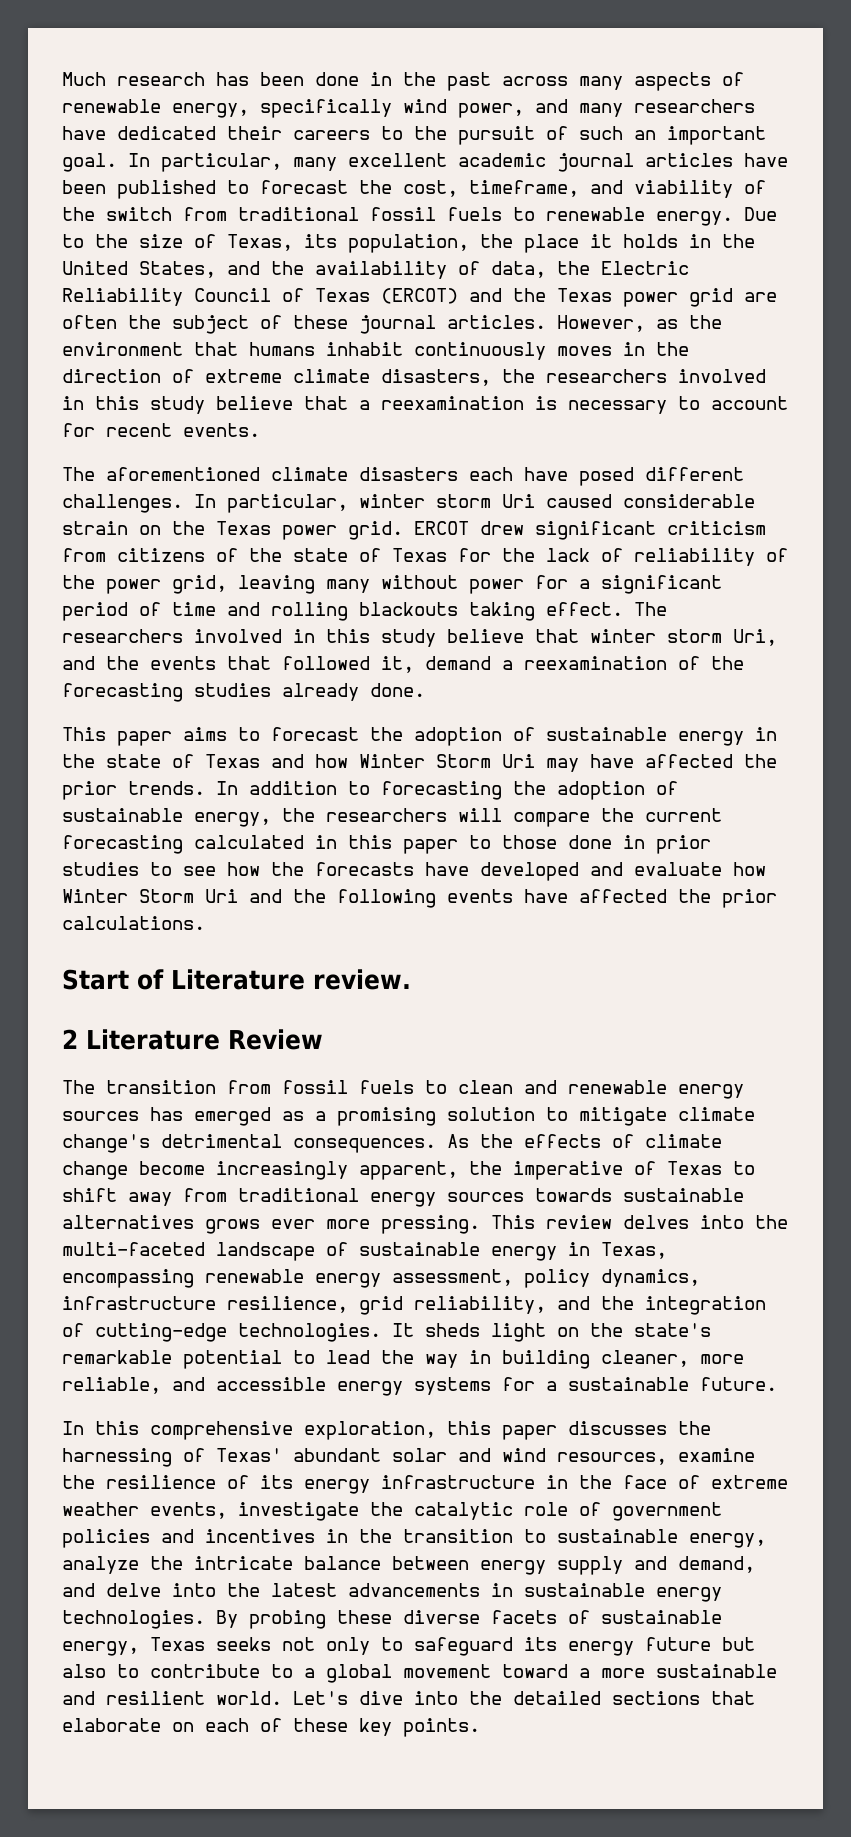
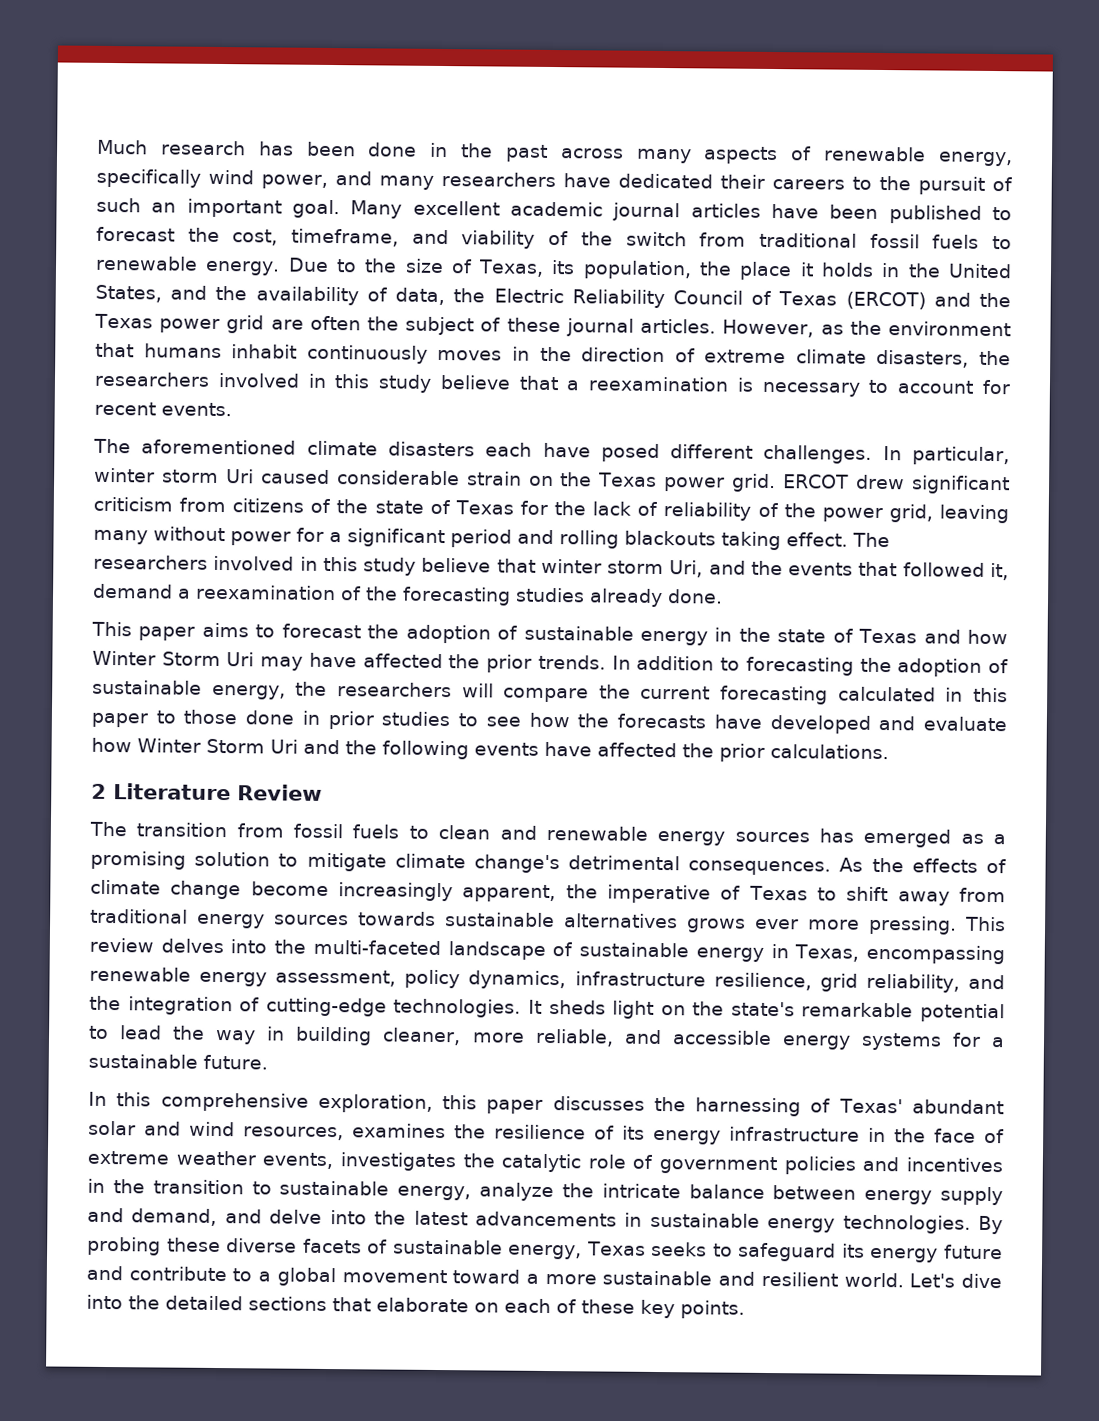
[128,153,337,172] In particular, many -> [350,200,403,219] Many
[139,602,216,616] of time -> (512, 538) none
[62,969,411,990] // Start of Literature review. -> (889, 752) none
[678,1448,755,1462] examine -> [352,1123,446,1139] examines
[238,1502,359,1521] investigate -> [339,1152,456,1172] investigates
[282,1637,370,1655] not only -> (708, 1249) none
[722,1637,755,1651] [62,1664,139,1678] but also to -> [86,1265,123,1281] and

